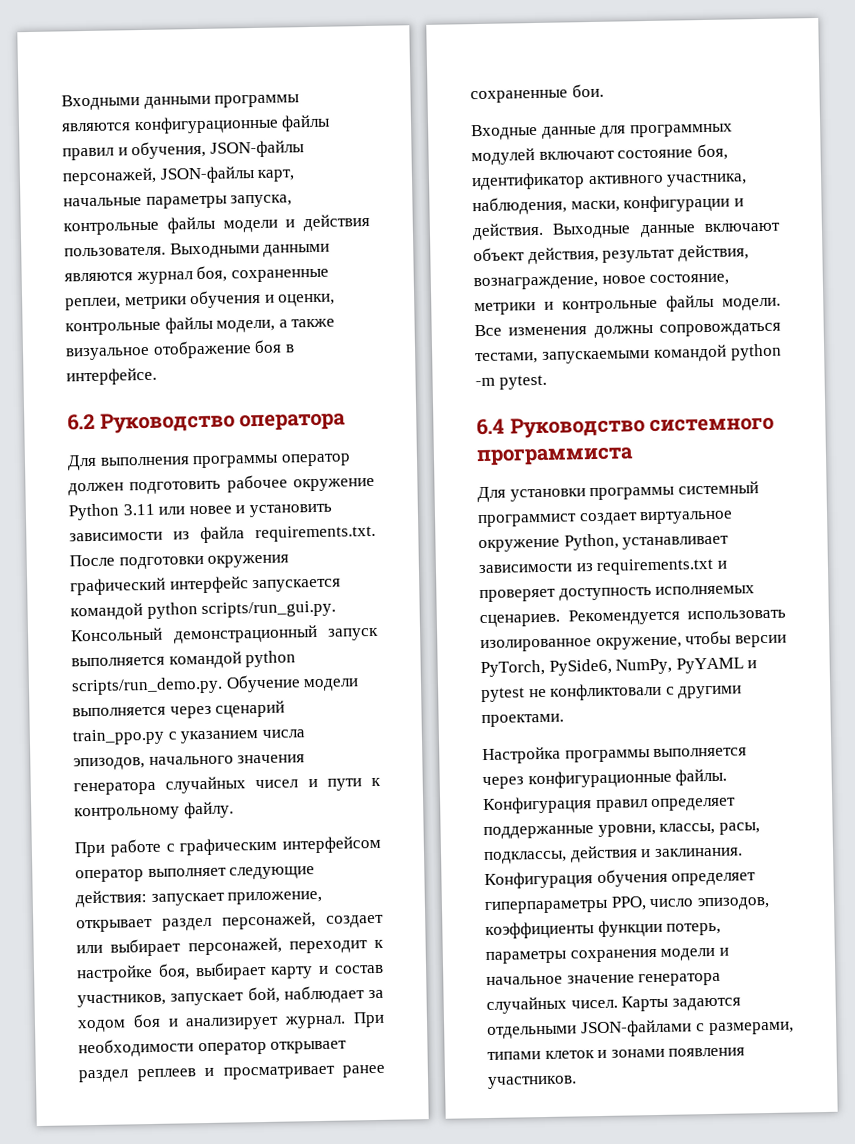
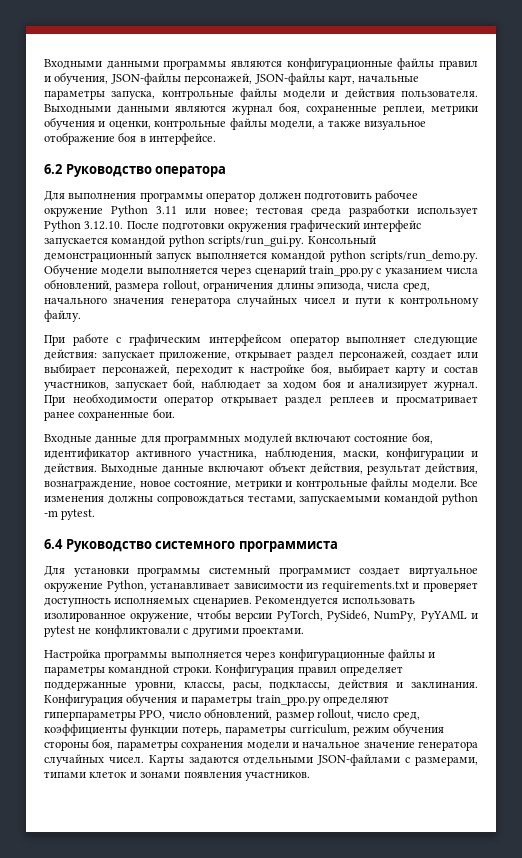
[188,503,332,518] [69,524,376,544] новее и установить зависимости из файла requirements.txt. -> [214,204,478,217] [44,220,124,232] новее; тестовая среда разработки использует Python 3.12.10.
[73,757,145,771] эпизодов, -> [44,279,430,292] обновлений, размера rollout, ограничения длины эпизода, числа сред,
[675,768,728,786] файлы. -> [387,649,436,661] [44,664,212,676] файлы и параметры командной строки.
[671,872,757,886] [484,896,770,915] [485,919,722,940] определяет гиперпараметры PPO, число эпизодов, коэффициенты функции потерь, -> [180,695,389,706] [44,708,420,721] [44,723,445,736] [44,738,114,751] и параметры train_ppo.py определяют гиперпараметры PPO, число обновлений, размер rollout, число сред, коэффициенты функции потерь, параметры curriculum, режим обучения стороны боя,

